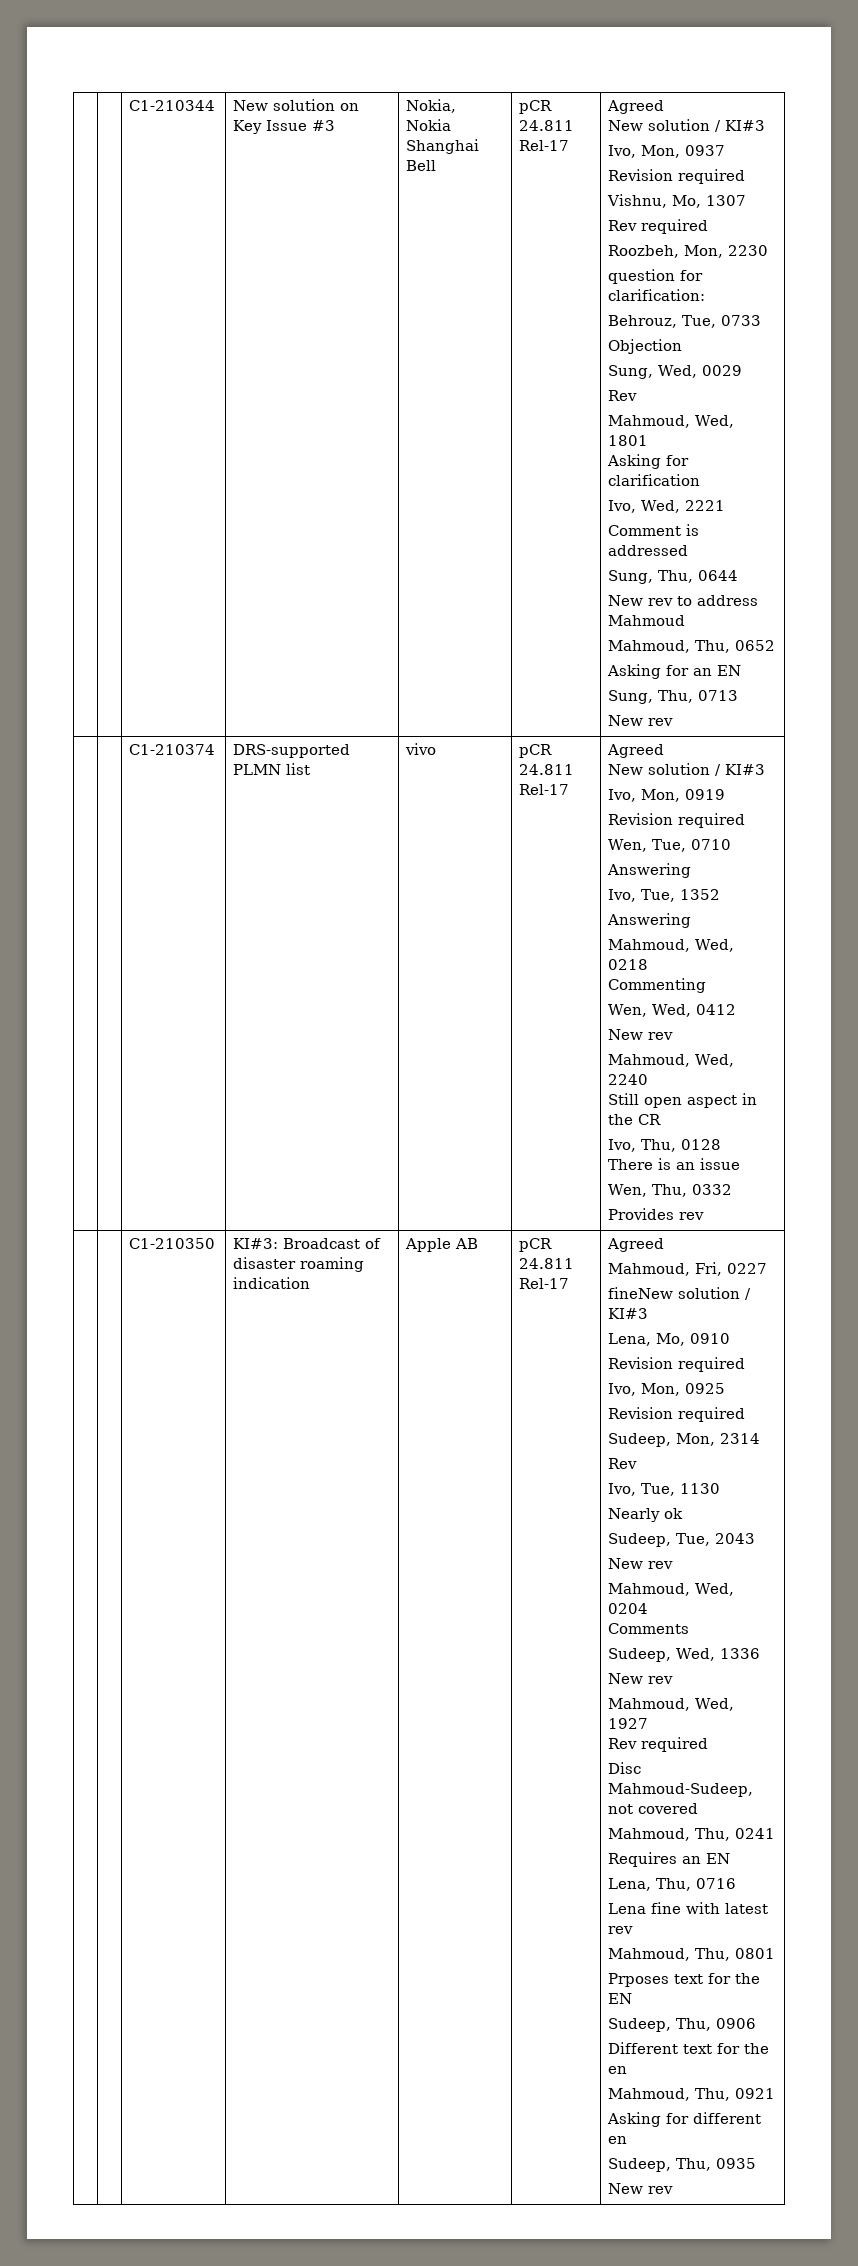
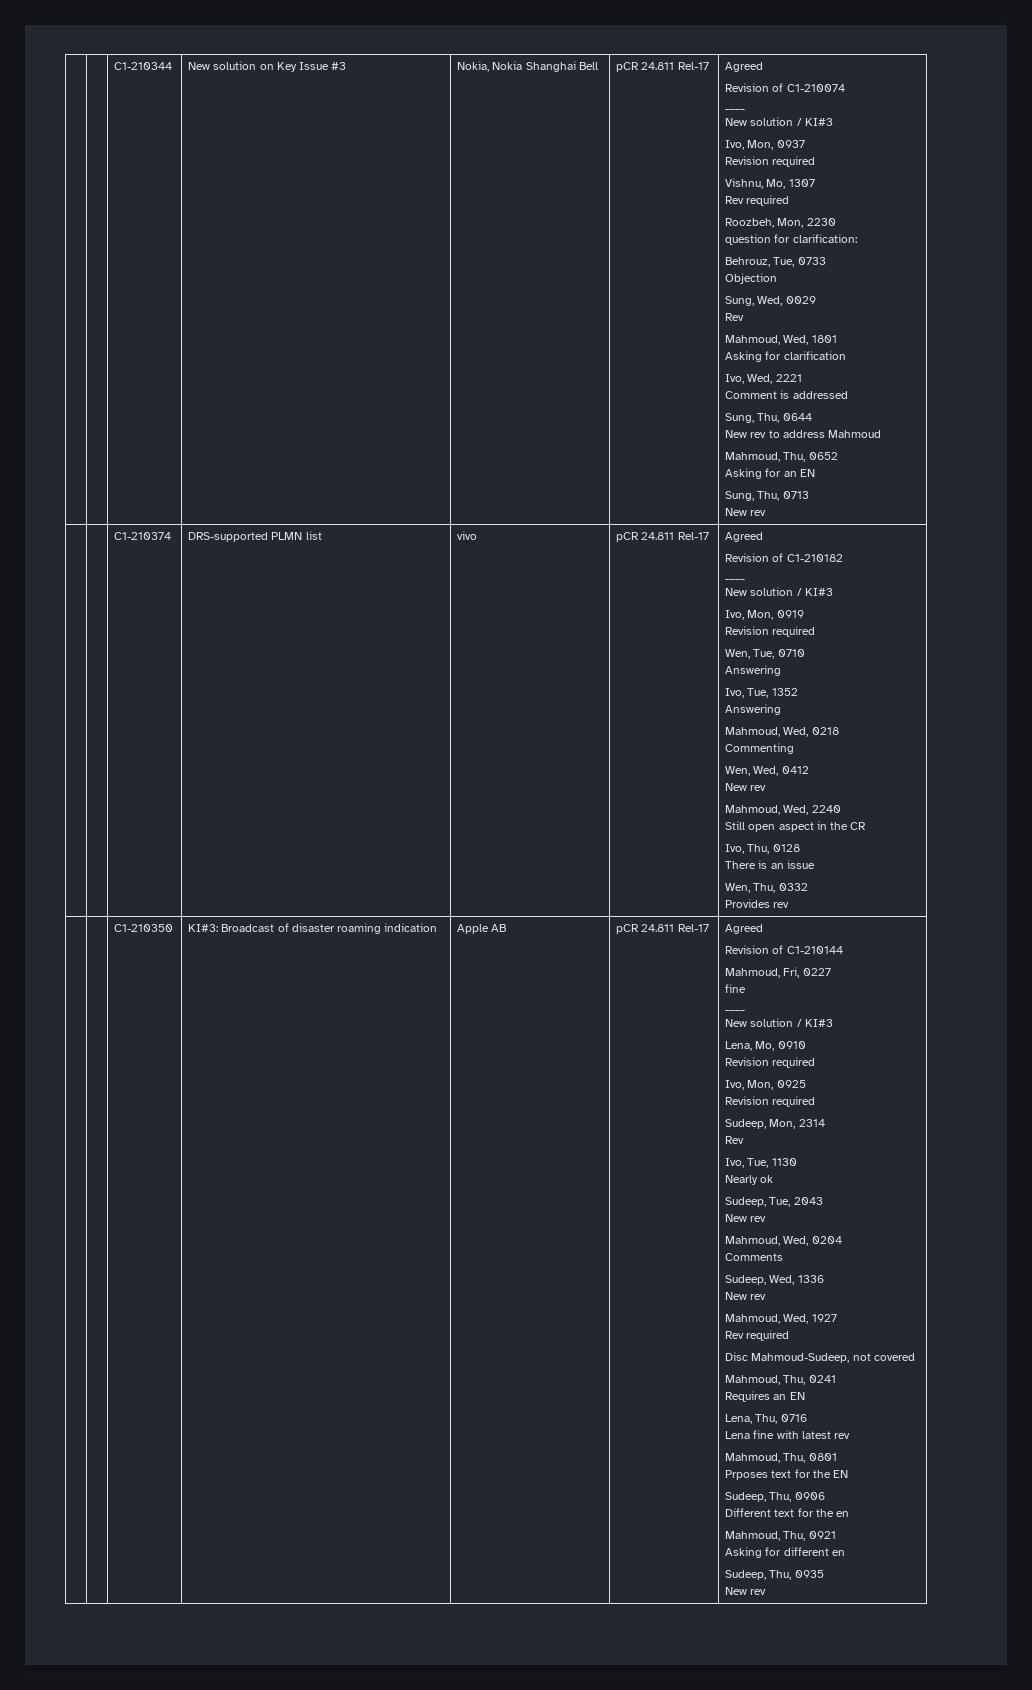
(665, 107) none -> [725,83,845,92] [725,109,746,110] // Revision of C1-210074 // ____
(665, 751) none -> [725,553,843,562] [725,579,746,580] // Revision of C1-210182 // ____
(665, 1245) none -> [725,945,843,954] // Revision of C1-210144
[608,1287,674,1299] fineNew -> [725,984,747,993] [725,1010,746,1011] [725,1019,748,1027] fine // ____ // New

